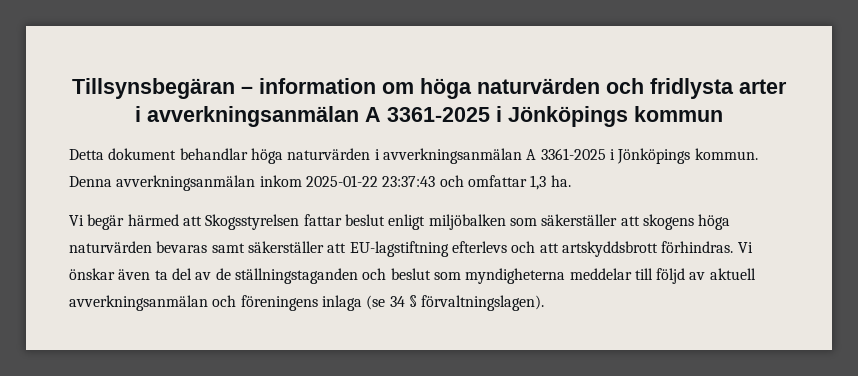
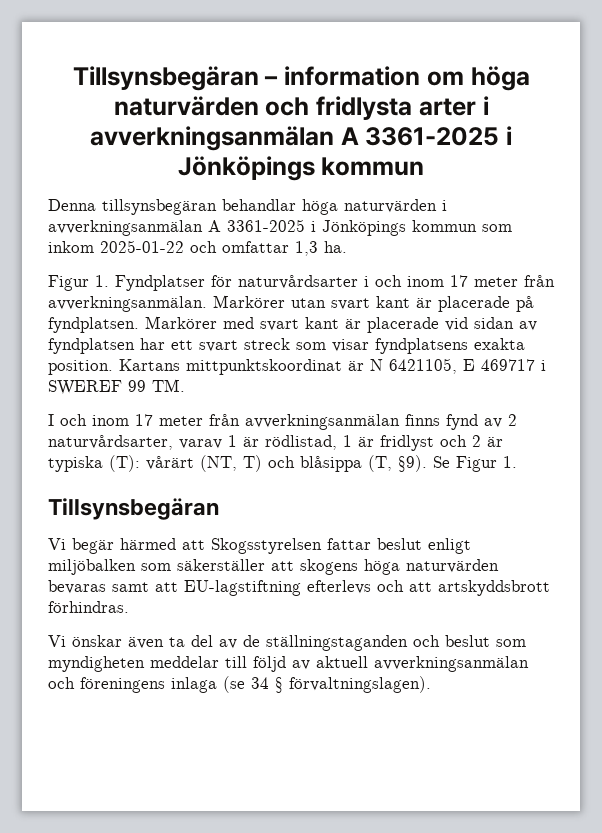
[69,148,177,160] Detta dokument -> [48,199,217,215] Denna tillsynsbegäran
[694,148,758,160] [69,175,256,191] kommun. Denna avverkningsanmälan -> [412,220,512,232] kommun som
[382,176,436,187] 23:37:43 -> (184, 246) none
(571, 181) none -> [48,275,555,291] [48,295,534,312] [48,316,537,333] [48,338,525,354] [48,358,546,375] [48,379,185,395] [48,414,517,430] [48,435,503,451] [48,455,517,472] [48,498,219,520] // Figur 1. Fyndplatser för naturvårdsarter i och inom 17 meter från avverkningsanmälan. Markörer utan svart kant är placerade på fyndplatsen. Markörer med svart kant är placerade vid sidan av fyndplatsen har ett svart streck som visar fyndplatsens exakta position. Kartans mittpunktskoordinat är N 6421105, E 469717 i SWEREF 99 TM. // I och inom 17 meter från avverkningsanmälan finns fynd av 2 naturvårdsarter, varav 1 är rödlistad, 1 är fridlyst och 2 är typiska (T): vårärt (NT, T) och blåsippa (T, §9). Se Figur 1. // Tillsynsbegäran
[247,241,324,253] säkerställer -> (149, 587) none
(734, 247) none -> (129, 607) //
[465,268,566,284] myndigheterna -> [48,656,145,672] myndigheten

